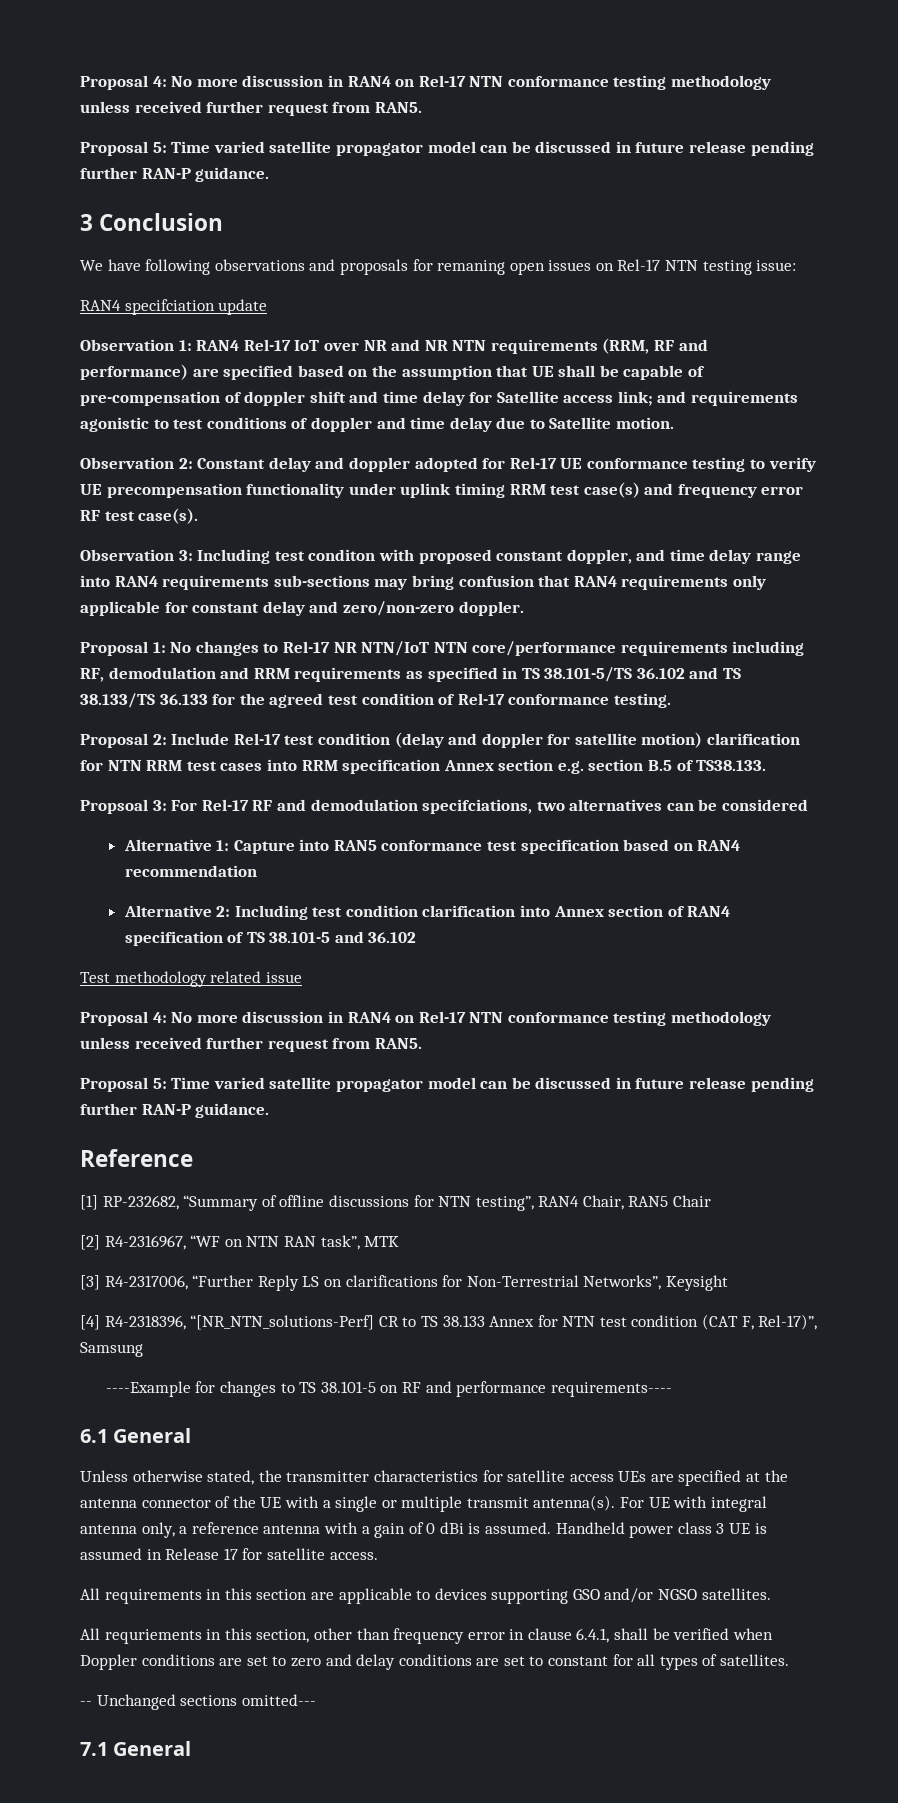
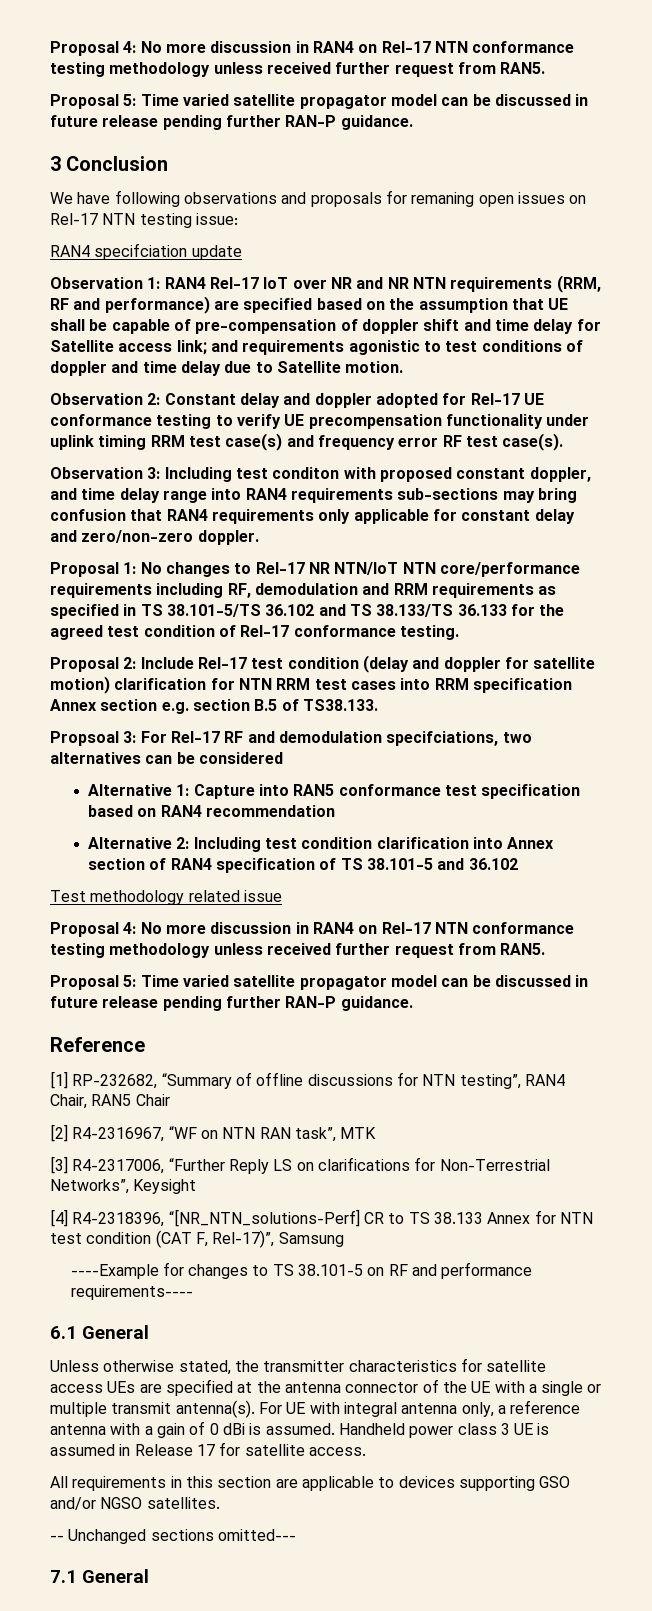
[80,1628,773,1644] [80,1654,790,1670] // All requriements in this section, other than frequency error in clause 6.4.1, shall be verified when Doppler conditions are set to zero and delay conditions are set to constant for all types of satellites. -> (220, 1503) none

